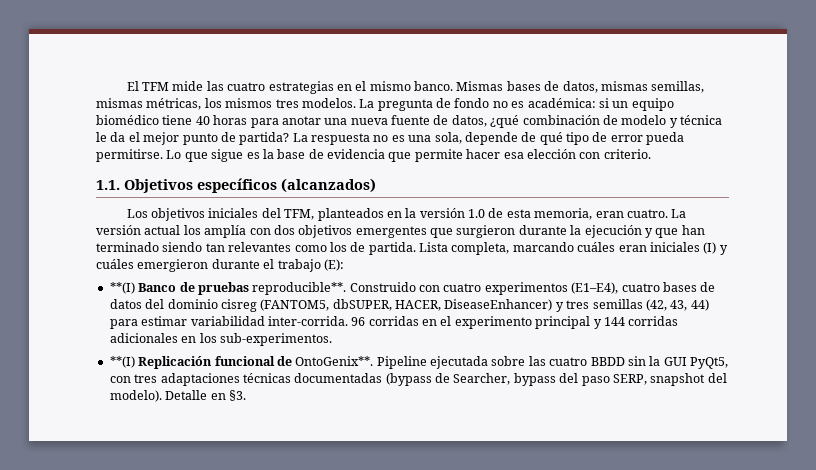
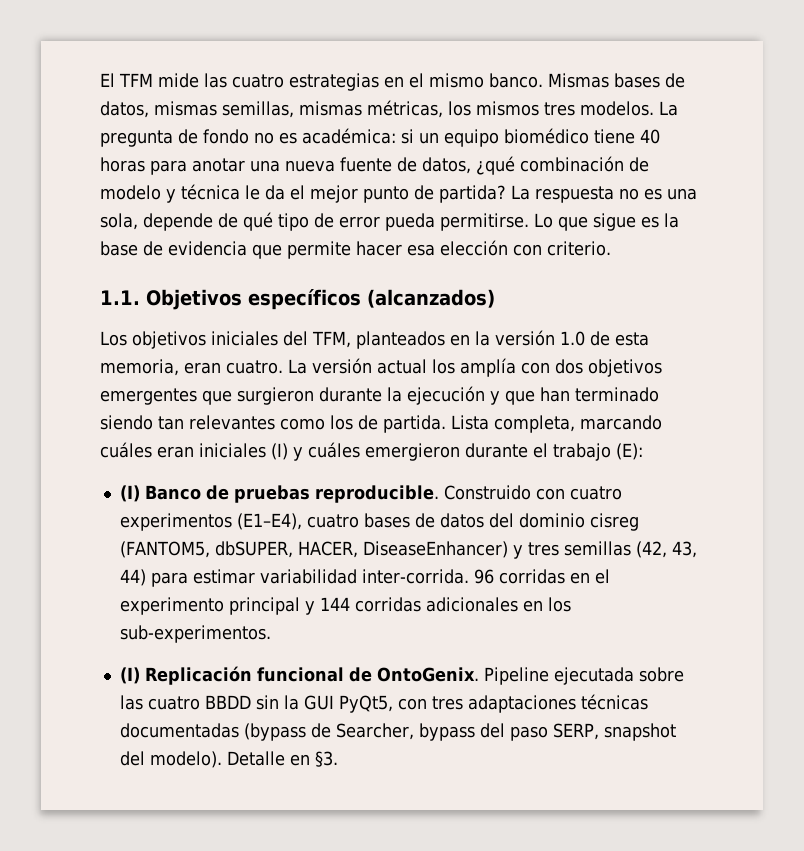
[109,282,135,294] **(I) -> [119,485,140,502] (I)
[252,282,347,295] reproducible**. -> [314,485,439,503] reproducible.
[109,356,135,368] **(I) -> [119,667,140,684] (I)
[295,356,374,366] OntoGenix**. -> [376,667,479,682] OntoGenix.

